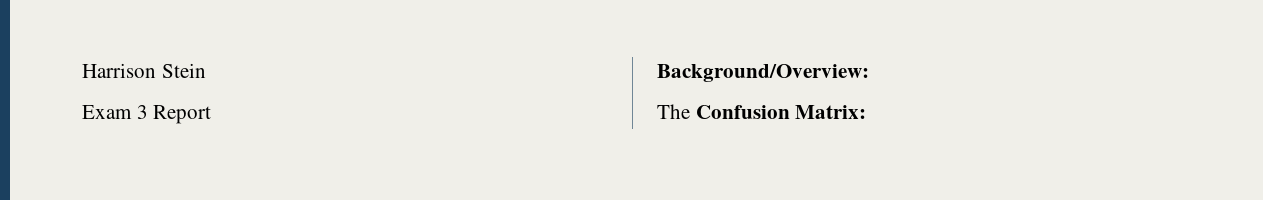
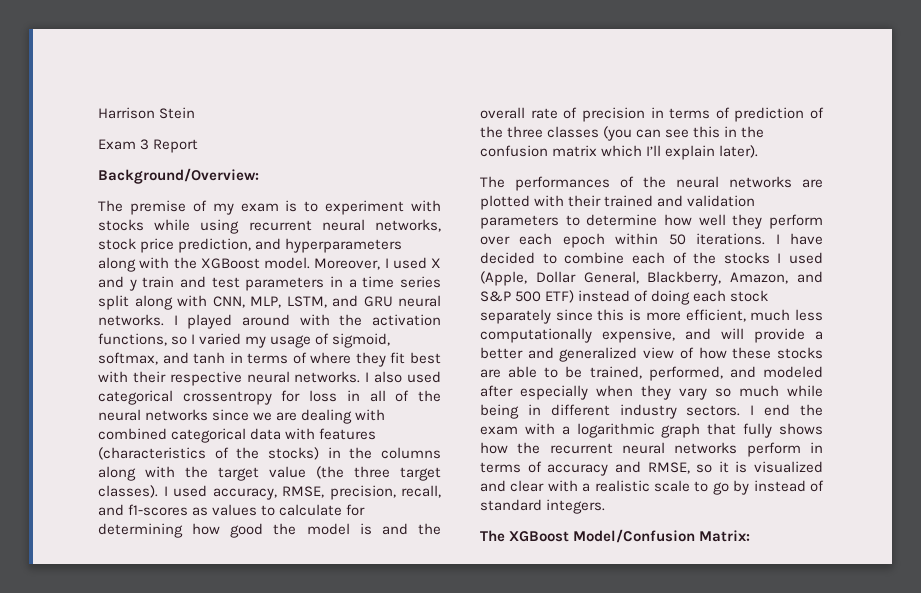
[695,105,790,119] Confusion -> [129,200,441,215] [98,219,441,234] [98,238,403,253] [98,257,441,272] [98,276,441,291] [98,295,441,310] [98,314,441,329] [98,333,391,348] [98,352,441,367] [98,371,442,386] [98,390,442,405] [98,409,386,424] [98,428,377,443] [98,447,441,460] [98,466,441,481] [98,485,441,500] [98,504,366,516] [98,523,442,538] [480,107,824,122] [480,126,765,141] [480,145,759,160] [480,176,823,191] [480,195,756,210] [480,214,823,229] [480,233,824,248] [480,252,823,264] [480,271,823,286] [480,290,769,305] [480,309,823,324] [480,328,823,343] [480,347,823,362] [480,366,823,381] [480,385,823,400] [480,404,823,419] [480,423,824,438] [480,442,823,457] [480,461,823,476] [480,480,824,495] [480,499,606,514] [480,529,696,543] premise of my exam is to experiment with stocks while using recurrent neural networks, stock price prediction, and hyperparameters along with the XGBoost model. Moreover, I used X and y train and test parameters in a time series split along with CNN, MLP, LSTM, and GRU neural networks. I played around with the activation functions, so I varied my usage of sigmoid, softmax, and tanh in terms of where they fit best with their respective neural networks. I also used categorical crossentropy for loss in all of the neural networks since we are dealing with combined categorical data with features (characteristics of the stocks) in the columns along with the target value (the three target classes). I used accuracy, RMSE, precision, recall, and f1-scores as values to calculate for determining how good the model is and the overall rate of precision in terms of prediction of the three classes (you can see this in the confusion matrix which I’ll explain later). // The performances of the neural networks are plotted with their trained and validation parameters to determine how well they perform over each epoch within 50 iterations. I have decided to combine each of the stocks I used (Apple, Dollar General, Blackberry, Amazon, and S&P 500 ETF) instead of doing each stock separately since this is more efficient, much less computationally expensive, and will provide a better and generalized view of how these stocks are able to be trained, performed, and modeled after especially when they vary so much while being in different industry sectors. I end the exam with a logarithmic graph that fully shows how the recurrent neural networks perform in terms of accuracy and RMSE, so it is visualized and clear with a realistic scale to go by instead of standard integers. // The XGBoost Model/Confusion

